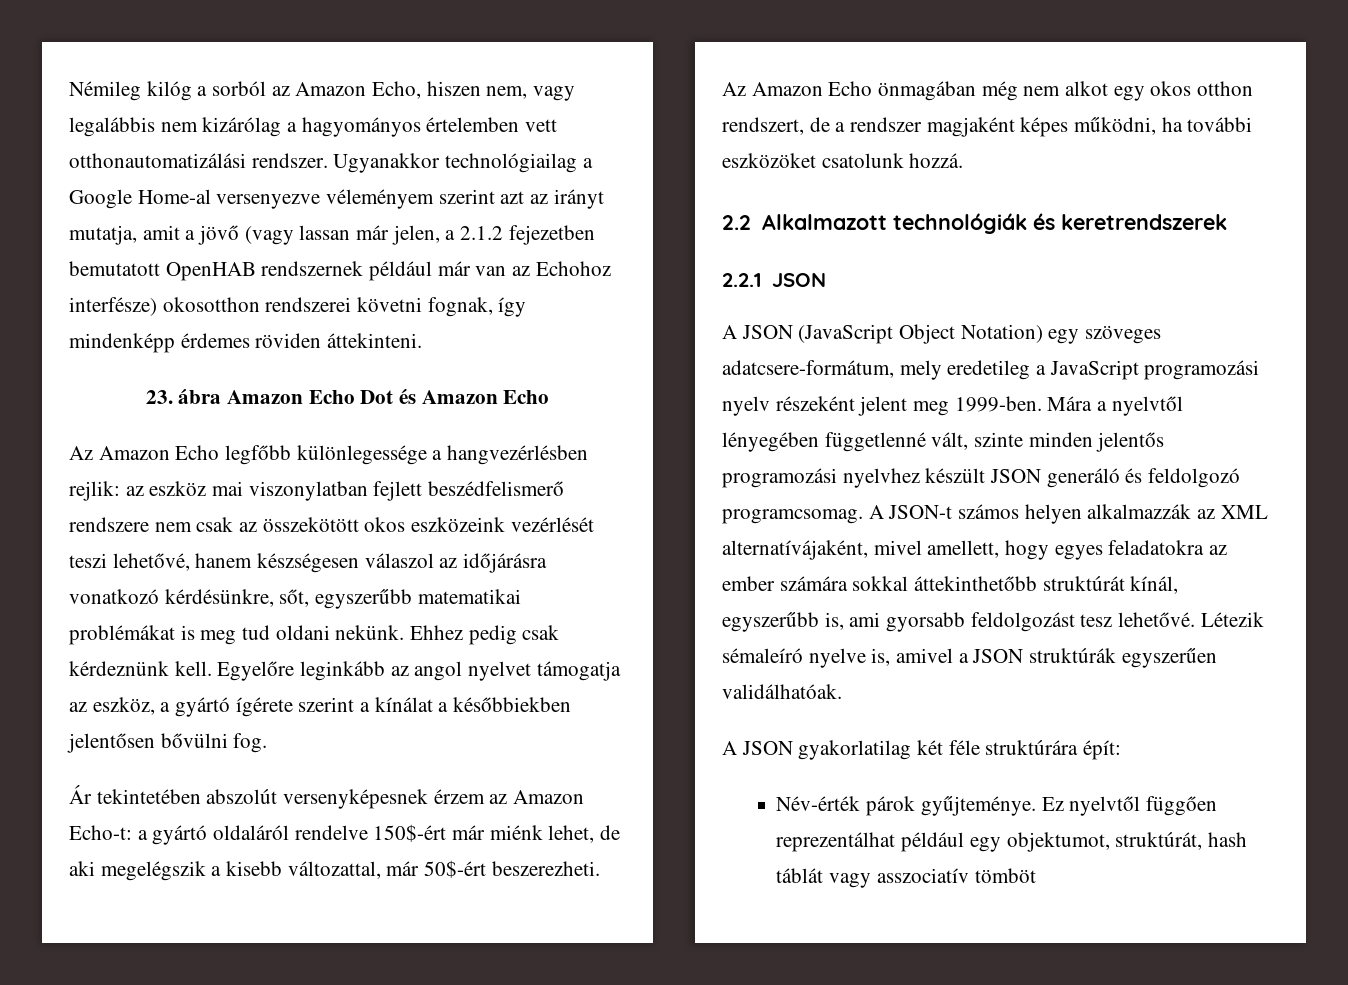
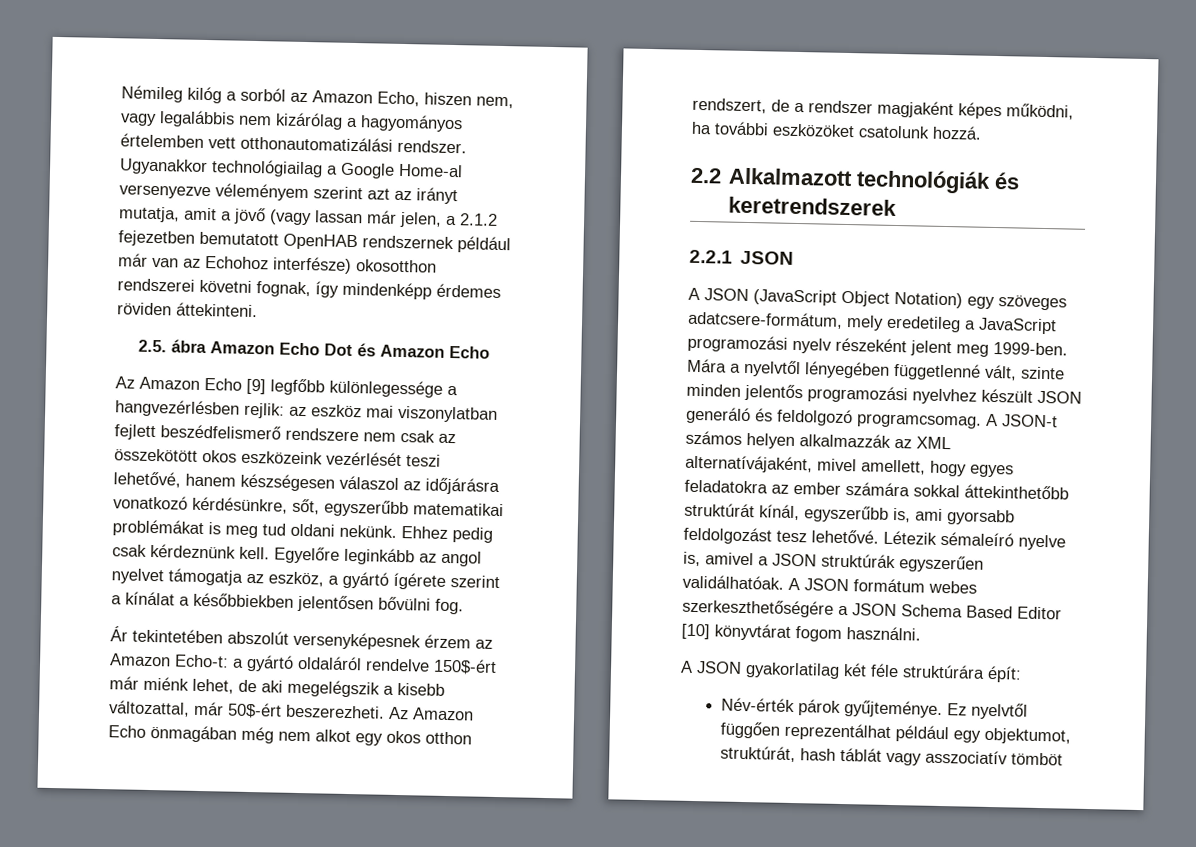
[145,390,173,404] 23. -> [138,339,167,353] 2.5.
(220, 452) none -> [246,378,266,395] [9]
(842, 691) none -> [788,577,977,594] [682,598,1062,620] [681,623,921,642] A JSON formátum webes szerkeszthetőségére a JSON Schema Based Editor [10] könyvtárat fogom használni.

